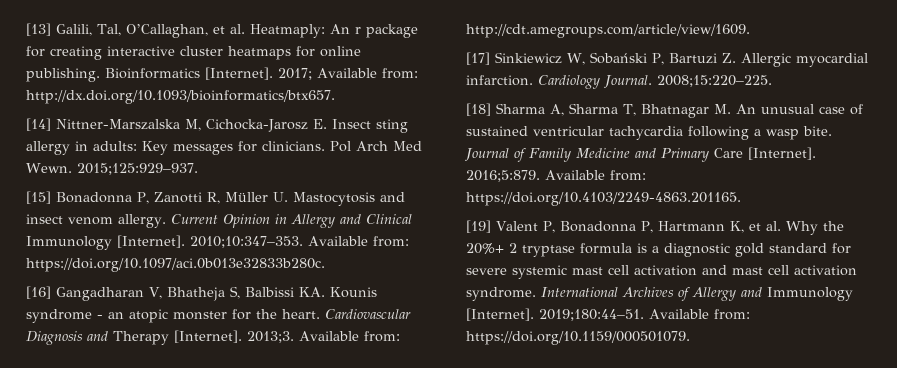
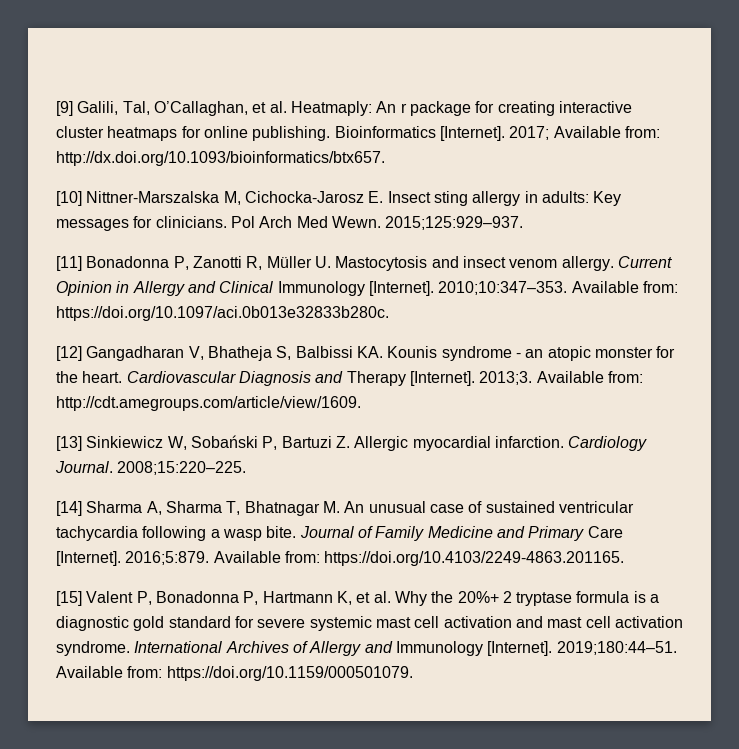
[26,23,51,36] [13] -> [56,101,73,116] [9]
[26,118,51,131] [14] -> [56,191,82,206] [10]
[26,191,51,204] [15] -> [56,256,82,271] [11]
[26,286,51,299] [16] -> [56,346,82,361] [12]
[466,52,490,65] [17] -> [56,436,82,451] [13]
[466,103,491,116] [18] -> [56,501,82,516] [14]
[466,220,491,233] [19] -> [56,591,82,606] [15]

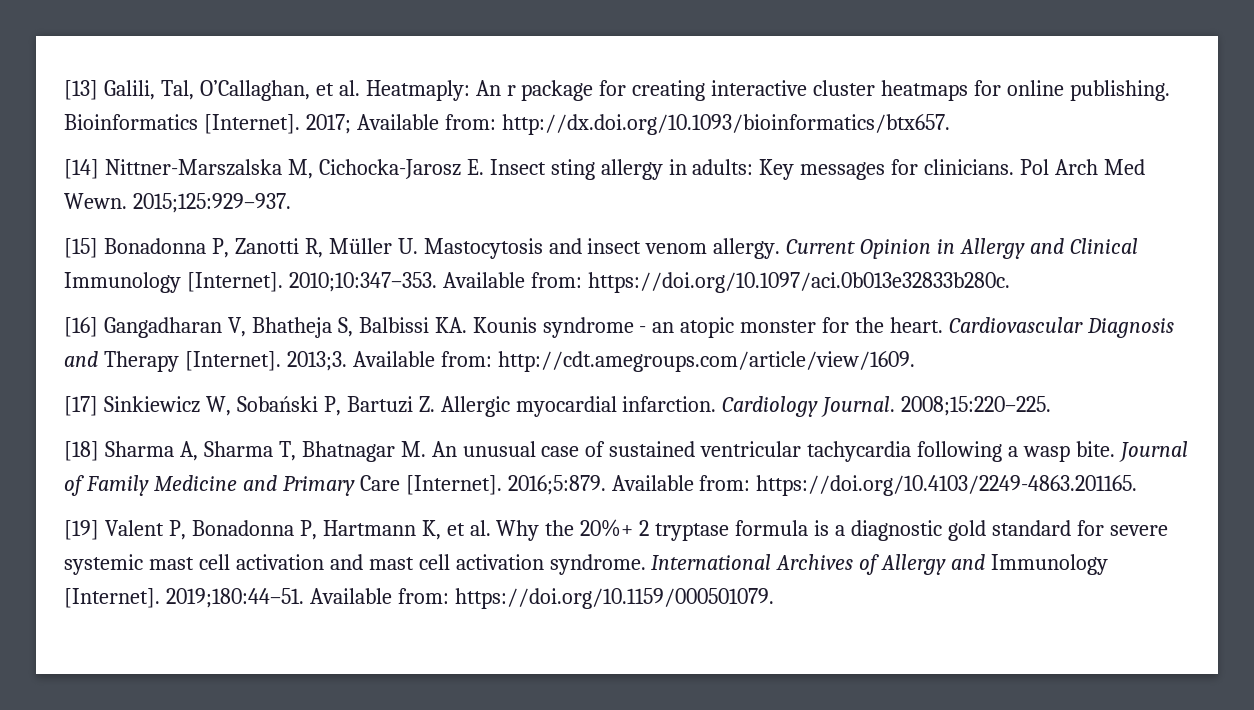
[56,101,73,116] [9] -> [64,80,98,100] [13]
[56,191,82,206] [10] -> [64,159,99,179] [14]
[56,256,82,271] [11] -> [64,238,98,258] [15]
[56,346,82,361] [12] -> [64,317,98,337] [16]
[56,436,82,451] [13] -> [64,396,98,416] [17]
[56,501,82,516] [14] -> [64,441,99,461] [18]
[56,591,82,606] [15] -> [64,520,99,540] [19]

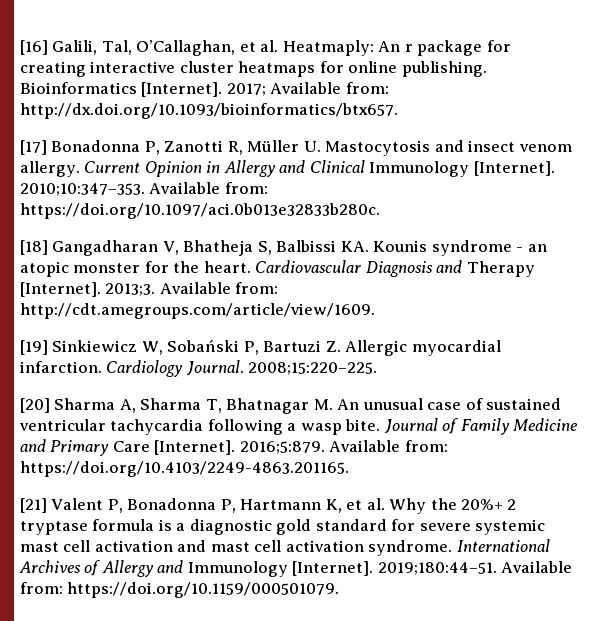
[64,80,98,100] [13] -> [20,40,48,55] [16]
[64,159,1146,180] [64,193,291,213] [64,238,98,258] [14] Nittner-Marszalska M, Cichocka-Jarosz E. Insect sting allergy in adults: Key messages for clinicians. Pol Arch Med Wewn. 2015;125:929–937. // [15] -> [20,140,47,155] [17]
[64,317,98,337] [16] -> [20,240,48,255] [18]
[64,396,98,416] [17] -> [20,340,48,355] [19]
[64,441,99,461] [18] -> [20,398,50,413] [20]
[64,520,99,540] [19] -> [20,498,47,513] [21]

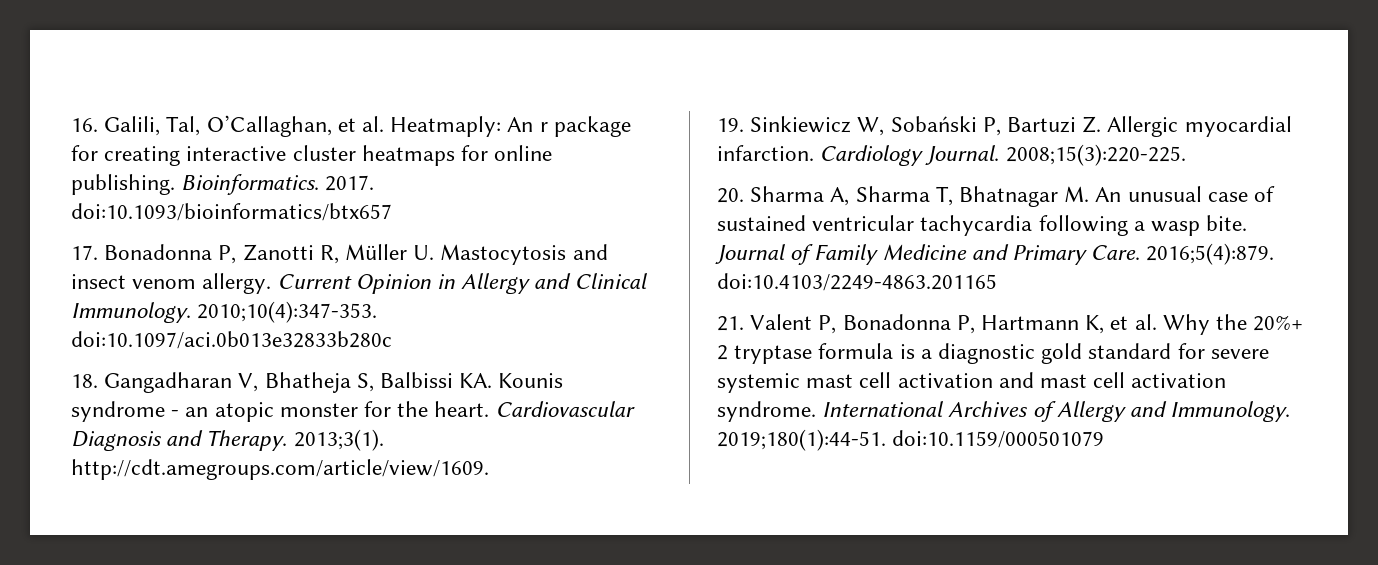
[20,40,48,55] [16] -> [71,118,98,132] 16.
[20,82,389,97] [20,103,398,119] [20,140,47,155] Bioinformatics [Internet]. 2017; Available from: http://dx.doi.org/10.1093/bioinformatics/btx657. // [17] -> [181,174,375,195] [71,203,392,221] [71,245,98,260] Bioinformatics. 2017. doi:10.1093/bioinformatics/btx657 // 17.
[369,161,555,177] [20,182,268,196] [20,203,380,219] [20,240,48,255] Immunology [Internet]. 2010;10:347–353. Available from: https://doi.org/10.1097/aci.0b013e32833b280c. // [18] -> [71,301,378,323] [71,331,392,349] [71,374,98,388] Immunology. 2010;10(4):347-353. doi:10.1097/aci.0b013e32833b280c // 18.
[466,261,535,277] [20,282,279,297] Therapy [Internet]. 2013;3. Available from: -> [206,429,384,451] Therapy. 2013;3(1).
[20,340,48,355] [19] -> [717,118,744,132] 19.
[248,362,378,375] [20,398,50,413] 2008;15:220–225. // [20] -> [1005,144,1186,166] [717,188,744,203] 2008;15(3):220-225. // 20.
[112,440,448,455] [20,461,349,477] [20,498,47,513] Care [Internet]. 2016;5:879. Available from: https://doi.org/10.4103/2249-4863.201165. // [21] -> [1091,243,1275,265] [717,273,997,291] [717,316,744,331] Care. 2016;5(4):879. doi:10.4103/2249-4863.201165 // 21.
[187,561,573,577] [20,582,340,598] Immunology [Internet]. 2019;180:44–51. Available from: https://doi.org/10.1159/000501079. -> [1170,401,1291,422] [717,429,1105,451] Immunology. 2019;180(1):44-51. doi:10.1159/000501079

